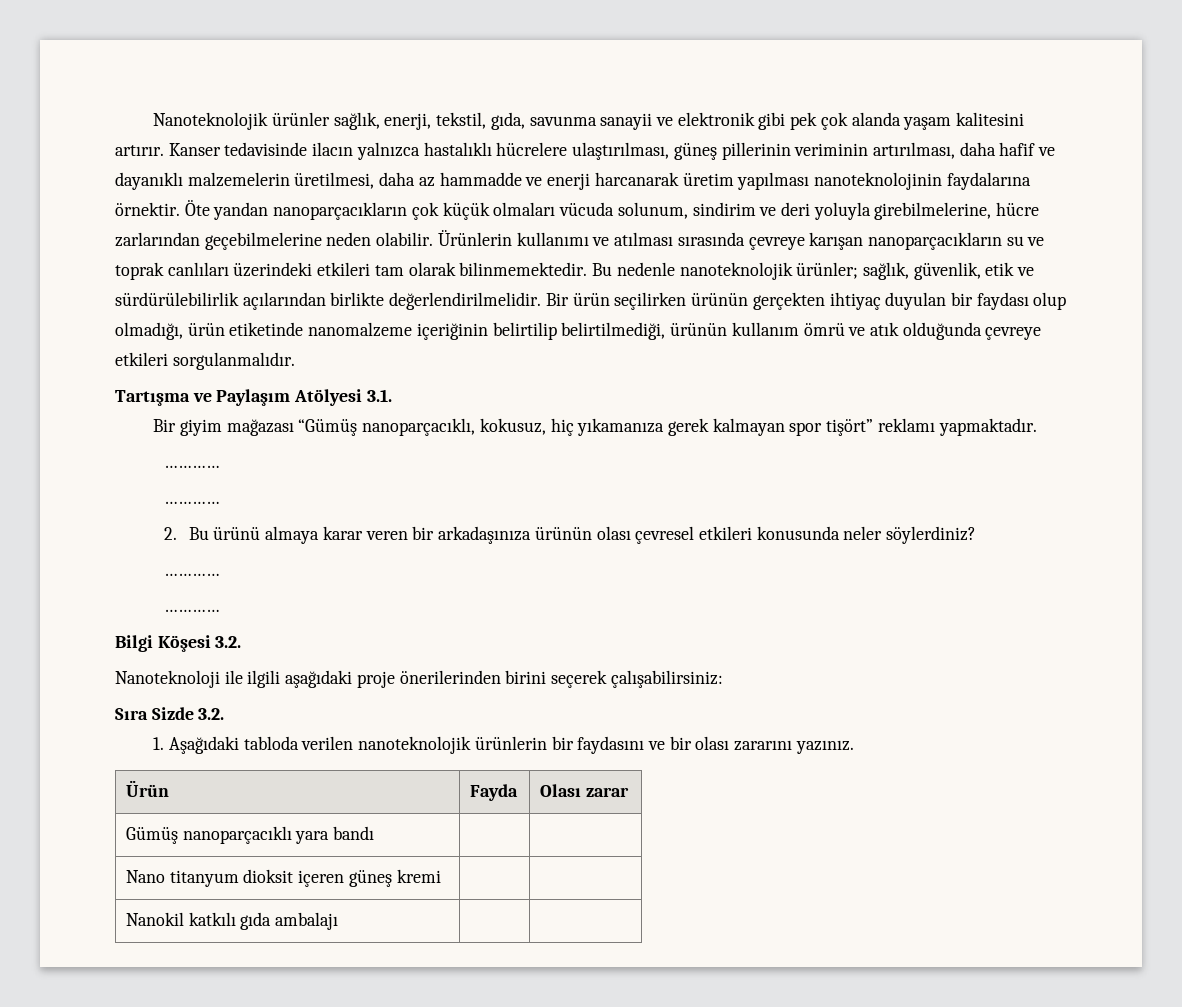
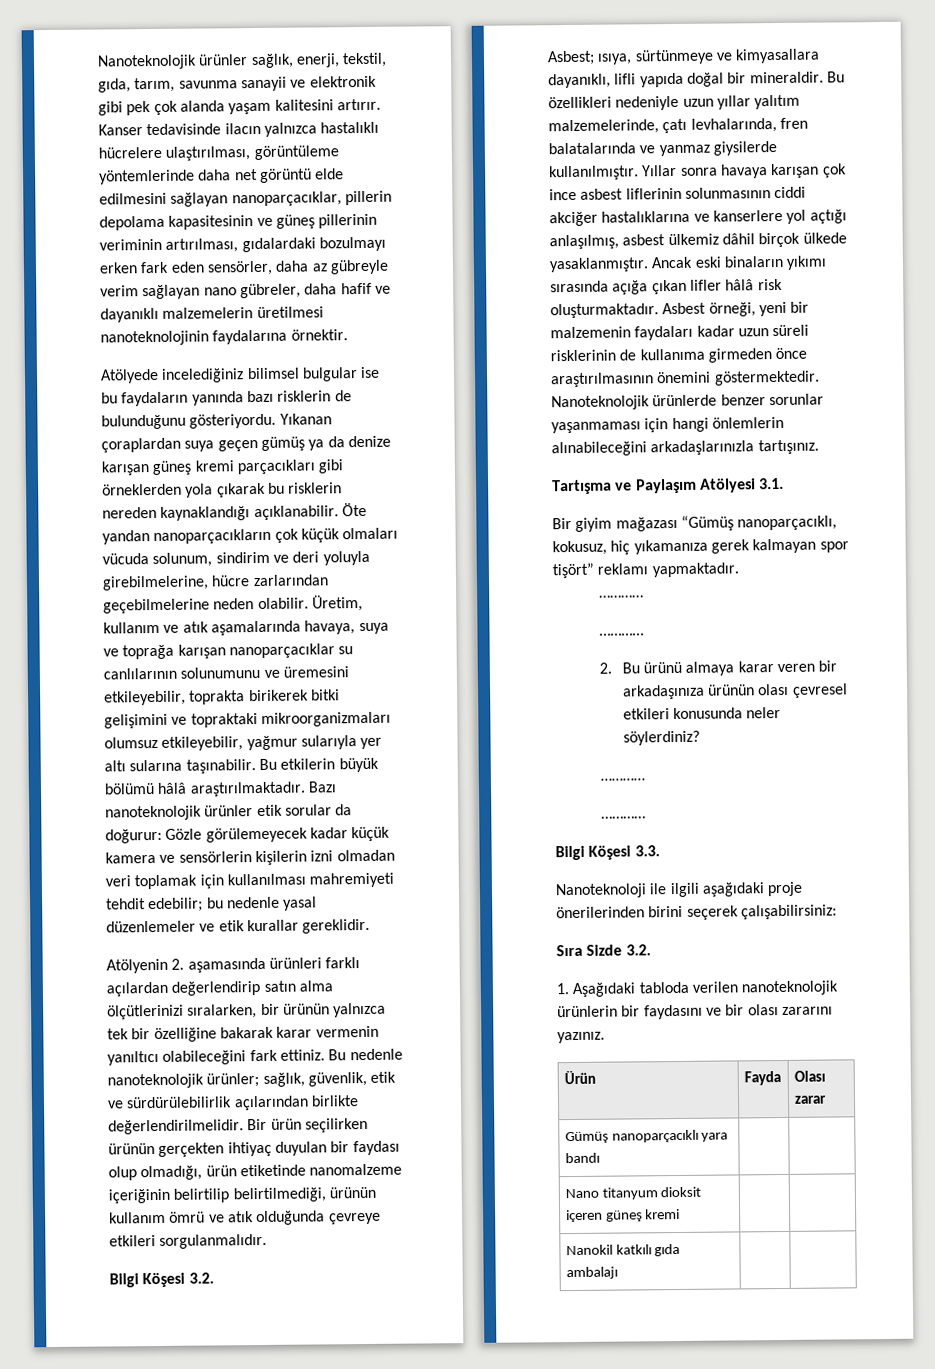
(525, 121) none -> [134,77,176,93] tarım,
[673,142,955,160] güneş pillerinin veriminin artırılması, -> [253,145,339,161] [99,168,345,185] [99,190,392,207] [99,213,378,231] [99,236,386,253] [99,259,389,276] [100,283,301,300] görüntüleme yöntemlerinde daha net görüntü elde edilmesini sağlayan nanoparçacıklar, pillerin depolama kapasitesinin ve güneş pillerinin veriminin artırılması, gıdalardaki bozulmayı erken fark eden sensörler, daha az gübreyle verim sağlayan nano gübreler,
[294,172,1031,190] [115,202,180,216] üretilmesi, daha az hammadde ve enerji harcanarak üretim yapılması nanoteknolojinin faydalarına örnektir. -> [256,306,324,319] [100,329,348,346] [100,366,381,384] [101,390,352,407] [101,413,332,430] [101,435,391,453] [101,459,344,476] [102,482,343,498] [102,505,339,521] üretilmesi nanoteknolojinin faydalarına örnektir. // Atölyede incelediğiniz bilimsel bulgular ise bu faydaların yanında bazı risklerin de bulunduğunu gösteriyordu. Yıkanan çoraplardan suya geçen gümüş ya da denize karışan güneş kremi parçacıkları gibi örneklerden yola çıkarak bu risklerin nereden kaynaklandığı açıklanabilir.
[437,230,1045,250] [115,262,588,280] Ürünlerin kullanımı ve atılması sırasında çevreye karışan nanoparçacıkların su ve toprak canlıları üzerindeki etkileri tam olarak bilinmemektedir. -> [311,595,363,612] [103,620,389,636] [103,643,354,660] [103,666,349,680] [104,689,340,706] [104,711,391,729] [104,735,383,751] [104,757,379,774] [104,781,337,797] [105,804,353,821] [105,826,391,844] [105,849,395,866] [105,872,395,890] [106,896,318,913] [106,918,371,934] [106,957,361,974] [106,980,333,997] [107,1002,387,1020] [107,1025,379,1043] [107,1049,325,1066] Üretim, kullanım ve atık aşamalarında havaya, suya ve toprağa karışan nanoparçacıklar su canlılarının solunumunu ve üremesini etkileyebilir, toprakta birikerek bitki gelişimini ve topraktaki mikroorganizmaları olumsuz etkileyebilir, yağmur sularıyla yer altı sularına taşınabilir. Bu etkilerin büyük bölümü hâlâ araştırılmaktadır. Bazı nanoteknolojik ürünler etik sorular da doğurur: Gözle görülemeyecek kadar küçük kamera ve sensörlerin kişilerin izni olmadan veri toplamak için kullanılması mahremiyeti tehdit edebilir; bu nedenle yasal düzenlemeler ve etik kurallar gereklidir. // Atölyenin 2. aşamasında ürünleri farklı açılardan değerlendirip satın alma ölçütlerinizi sıralarken, bir ürünün yalnızca tek bir özelliğine bakarak karar vermenin yanıltıcı olabileceğini fark ettiniz.
(295, 361) none -> [109,1272,214,1288] [547,48,821,66] [548,71,845,89] [548,94,801,111] [548,117,808,135] [548,141,777,157] [549,163,847,181] [549,186,807,201] [549,209,847,227] [549,232,847,250] [549,255,828,273] [550,278,783,295] [550,301,810,319] [550,324,810,341] [550,347,808,363] [551,370,820,388] [551,393,824,411] [551,416,784,434] [551,439,819,457] // Bilgi Köşesi 3.2. // Asbest; ısıya, sürtünmeye ve kimyasallara dayanıklı, lifli yapıda doğal bir mineraldir. Bu özellikleri nedeniyle uzun yıllar yalıtım malzemelerinde, çatı levhalarında, fren balatalarında ve yanmaz giysilerde kullanılmıştır. Yıllar sonra havaya karışan çok ince asbest liflerinin solunmasının ciddi akciğer hastalıklarına ve kanserlere yol açtığı anlaşılmış, asbest ülkemiz dâhil birçok ülkede yasaklanmıştır. Ancak eski binaların yıkımı sırasında açığa çıkan lifler hâlâ risk oluşturmaktadır. Asbest örneği, yeni bir malzemenin faydaları kadar uzun süreli risklerinin de kullanıma girmeden önce araştırılmasının önemini göstermektedir. Nanoteknolojik ürünlerde benzer sorunlar yaşanmaması için hangi önlemlerin alınabileceğini arkadaşlarınızla tartışınız.
[215,636,242,648] 3.2. -> [634,845,660,857] 3.3.

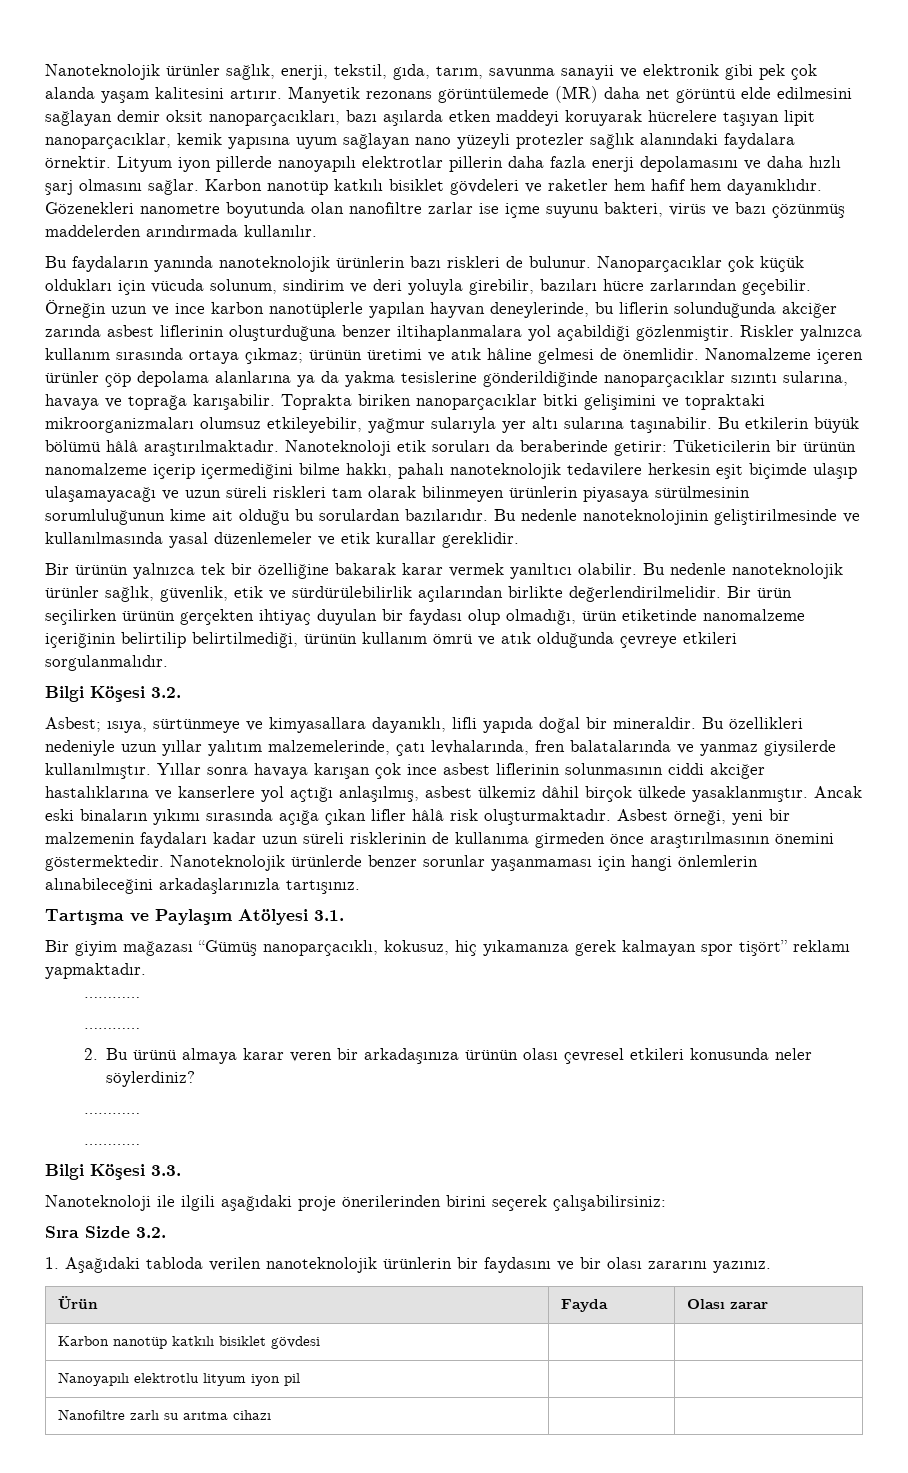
[98,121,380,137] [98,145,339,161] [99,169,195,185] Kanser tedavisinde ilacın yalnızca hastalıklı hücrelere ulaştırılması, görüntüleme yöntemlerinde -> [288,86,598,103] Manyetik rezonans görüntülemede (MR)
[231,190,392,207] [99,213,378,231] [99,236,386,253] [99,259,389,276] [100,282,391,300] [100,306,324,323] [100,329,348,346] [100,366,381,384] [101,390,352,407] [101,413,332,430] [101,435,391,453] [101,459,344,476] [102,482,343,498] [102,502,367,521] [102,527,399,545] nanoparçacıklar, pillerin depolama kapasitesinin ve güneş pillerinin veriminin artırılması, gıdalardaki bozulmayı erken fark eden sensörler, daha az gübreyle verim sağlayan nano gübreler, daha hafif ve dayanıklı malzemelerin üretilmesi nanoteknolojinin faydalarına örnektir. // Atölyede incelediğiniz bilimsel bulgular ise bu faydaların yanında bazı risklerin de bulunduğunu gösteriyordu. Yıkanan çoraplardan suya geçen gümüş ya da denize karışan güneş kremi parçacıkları gibi örneklerden yola çıkarak bu risklerin nereden kaynaklandığı açıklanabilir. Öte yandan nanoparçacıkların çok küçük olmaları -> [117,110,815,126] [45,133,795,149] [45,156,841,172] [45,179,822,195] [45,202,845,218] [45,225,317,237] [45,256,804,272] [45,279,146,295] demir oksit nanoparçacıkları, bazı aşılarda etken maddeyi koruyarak hücrelere taşıyan lipit nanoparçacıklar, kemik yapısına uyum sağlayan nano yüzeyli protezler sağlık alanındaki faydalara örnektir. Lityum iyon pillerde nanoyapılı elektrotlar pillerin daha fazla enerji depolamasını ve daha hızlı şarj olmasını sağlar. Karbon nanotüp katkılı bisiklet gövdeleri ve raketler hem hafif hem dayanıklıdır. Gözenekleri nanometre boyutunda olan nanofiltre zarlar ise içme suyunu bakteri, virüs ve bazı çözünmüş maddelerden arındırmada kullanılır. // Bu faydaların yanında nanoteknolojik ürünlerin bazı riskleri de bulunur. Nanoparçacıklar çok küçük oldukları için
[102,574,329,591] [103,595,363,614] [103,620,389,636] [103,643,354,660] [103,666,349,680] [104,689,309,706] girebilmelerine, hücre zarlarından geçebilmelerine neden olabilir. Üretim, kullanım ve atık aşamalarında havaya, suya ve toprağa karışan nanoparçacıklar su canlılarının solunumunu ve üremesini etkileyebilir, toprakta birikerek -> [469,279,811,295] [45,300,837,318] [45,325,862,341] [45,348,863,364] [45,371,848,387] [45,394,537,410] girebilir, bazıları hücre zarlarından geçebilir. Örneğin uzun ve ince karbon nanotüplerle yapılan hayvan deneylerinde, bu liflerin solunduğunda akciğer zarında asbest liflerinin oluşturduğuna benzer iltihaplanmalara yol açabildiği gözlenmiştir. Riskler yalnızca kullanım sırasında ortaya çıkmaz; ürünün üretimi ve atık hâline gelmesi de önemlidir. Nanomalzeme içeren ürünler çöp depolama alanlarına ya da yakma tesislerine gönderildiğinde nanoparçacıklar sızıntı sularına, havaya ve toprağa karışabilir. Toprakta biriken nanoparçacıklar
[307,781,337,793] [105,804,353,821] [105,826,391,844] [105,849,395,866] [105,872,395,890] [106,896,280,913] Bazı nanoteknolojik ürünler etik sorular da doğurur: Gözle görülemeyecek kadar küçük kamera ve sensörlerin kişilerin izni olmadan veri toplamak için kullanılması mahremiyeti tehdit edebilir; bu nedenle -> [285,440,856,456] [45,463,857,479] [45,486,750,502] [45,509,860,525] [45,532,163,544] Nanoteknoloji etik soruları da beraberinde getirir: Tüketicilerin bir ürünün nanomalzeme içerip içermediğini bilme hakkı, pahalı nanoteknolojik tedavilere herkesin eşit biçimde ulaşıp ulaşamayacağı ve uzun süreli riskleri tam olarak bilinmeyen ürünlerin piyasaya sürülmesinin sorumluluğunun kime ait olduğu bu sorulardan bazılarıdır. Bu nedenle nanoteknolojinin geliştirilmesinde ve kullanılmasında
[106,957,361,974] [106,980,333,997] [107,1003,280,1020] Atölyenin 2. aşamasında ürünleri farklı açılardan değerlendirip satın alma ölçütlerinizi sıralarken, bir -> [45,563,69,575] Bir
[315,1025,379,1038] [107,1049,325,1066] vermenin yanıltıcı olabileceğini fark ettiniz. -> [449,563,637,579] vermek yanıltıcı olabilir.
[206,1073,260,1088] ürünler; -> [45,586,99,598] ürünler
[564,1129,729,1144] [564,1152,600,1164] [564,1186,702,1200] [565,1208,681,1223] [565,1243,681,1257] [565,1266,618,1280] Gümüş nanoparçacıklı yara bandı | | // Nano titanyum dioksit içeren güneş kremi | | // Nanokil katkılı gıda ambalajı -> [57,1336,320,1349] [57,1372,300,1386] [57,1409,271,1420] Karbon nanotüp katkılı bisiklet gövdesi | | // Nanoyapılı elektrotlu lityum iyon pil | | // Nanofiltre zarlı su arıtma cihazı

